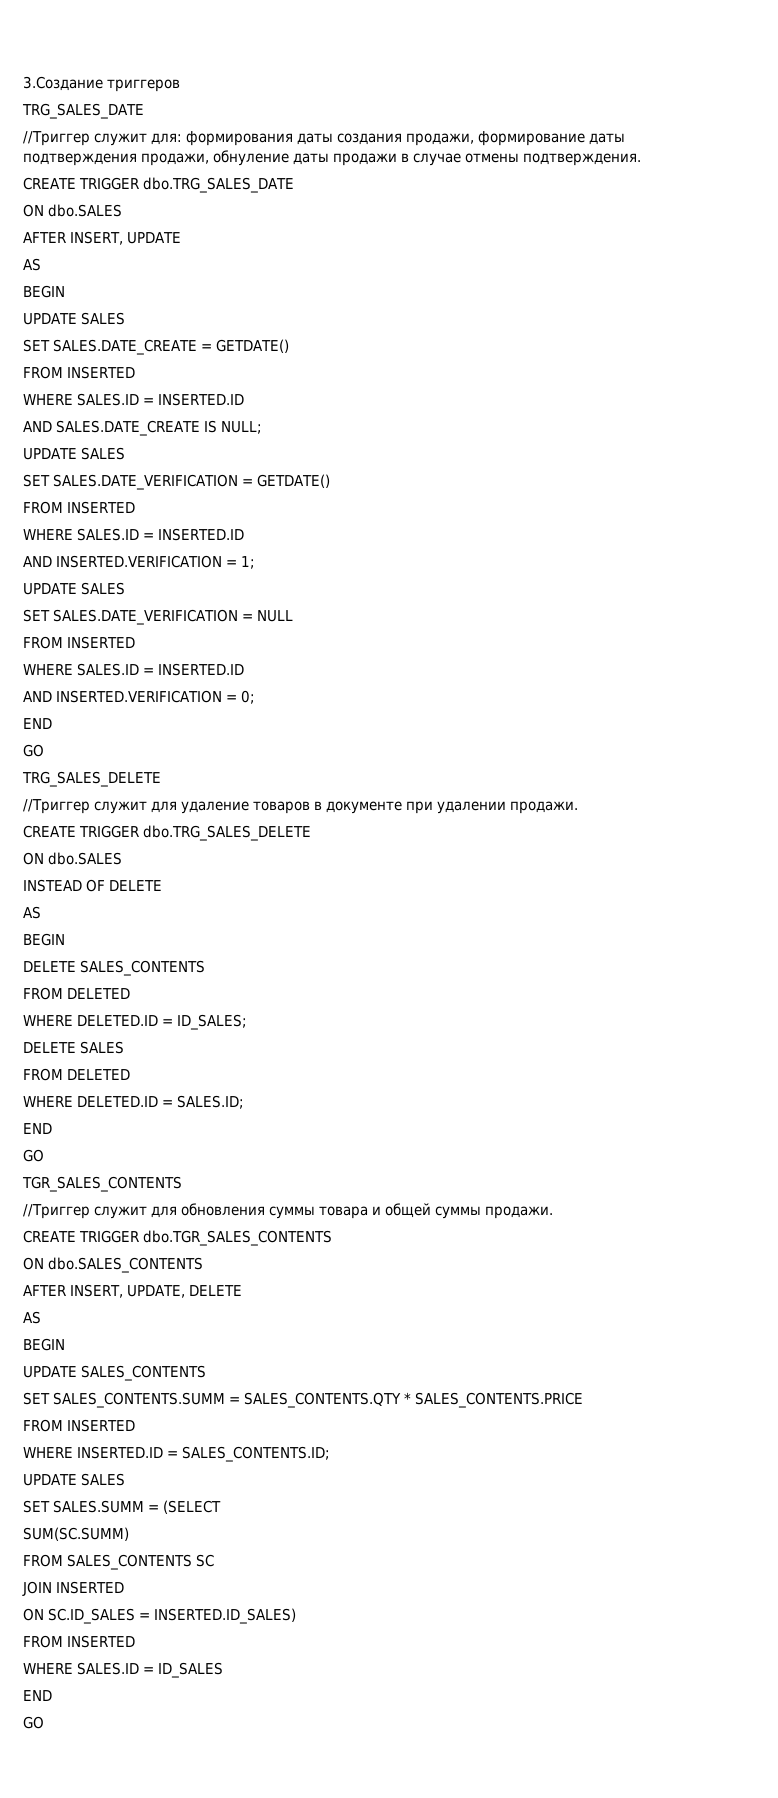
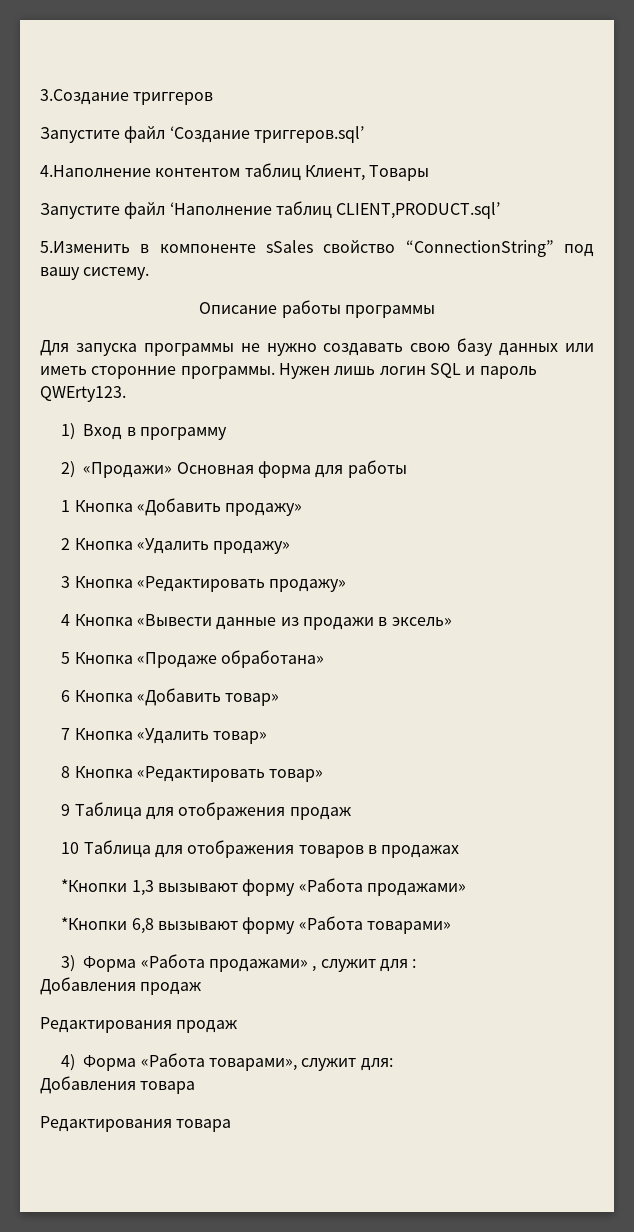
[22,103,144,119] [23,131,626,146] [23,150,642,166] [23,177,295,193] [23,204,123,217] [23,231,182,245] [23,258,41,271] [23,285,65,298] [23,312,126,325] [23,339,290,355] [23,366,136,379] [23,393,245,406] [23,420,263,436] [23,447,126,460] [23,474,331,490] [23,501,136,514] [23,528,245,541] [23,555,256,569] [23,582,126,595] [23,609,294,625] [23,636,136,649] [23,663,245,676] [23,690,256,704] [23,718,52,729] [23,744,44,757] [22,771,161,787] [23,799,579,814] [23,825,312,841] [23,852,123,865] [23,879,163,892] [23,906,41,919] [23,933,65,946] [23,960,206,976] [23,987,131,1000] [23,1014,248,1030] [23,1041,125,1054] [23,1068,131,1081] [23,1095,245,1109] [23,1123,52,1134] [23,1149,44,1162] [22,1176,182,1192] [23,1203,554,1219] [23,1230,333,1246] [23,1257,204,1273] [23,1284,243,1298] [23,1311,41,1324] [23,1338,65,1351] [23,1365,207,1381] [23,1392,584,1408] [23,1419,136,1432] [23,1446,331,1462] [23,1473,126,1486] [23,1500,222,1514] [23,1527,129,1541] [23,1554,215,1570] [22,1581,125,1596] [23,1608,297,1624] [23,1635,136,1648] [23,1662,224,1678] [23,1690,52,1701] [23,1716,44,1729] TRG_SALES_DATE // //Триггер служит для: формирования даты создания продажи, формирование даты подтверждения продажи, обнуление даты продажи в случае отмены подтверждения. // CREATE TRIGGER dbo.TRG_SALES_DATE // ON dbo.SALES // AFTER INSERT, UPDATE // AS // BEGIN // UPDATE SALES // SET SALES.DATE_CREATE = GETDATE() // FROM INSERTED // WHERE SALES.ID = INSERTED.ID // AND SALES.DATE_CREATE IS NULL; // UPDATE SALES // SET SALES.DATE_VERIFICATION = GETDATE() // FROM INSERTED // WHERE SALES.ID = INSERTED.ID // AND INSERTED.VERIFICATION = 1; // UPDATE SALES // SET SALES.DATE_VERIFICATION = NULL // FROM INSERTED // WHERE SALES.ID = INSERTED.ID // AND INSERTED.VERIFICATION = 0; // END // GO // TRG_SALES_DELETE // //Триггер служит для удаление товаров в документе при удалении продажи. // CREATE TRIGGER dbo.TRG_SALES_DELETE // ON dbo.SALES // INSTEAD OF DELETE // AS // BEGIN // DELETE SALES_CONTENTS // FROM DELETED // WHERE DELETED.ID = ID_SALES; // DELETE SALES // FROM DELETED // WHERE DELETED.ID = SALES.ID; // END // GO // TGR_SALES_CONTENTS // //Триггер служит для обновления суммы товара и общей суммы продажи. // CREATE TRIGGER dbo.TGR_SALES_CONTENTS // ON dbo.SALES_CONTENTS // AFTER INSERT, UPDATE, DELETE // AS // BEGIN // UPDATE SALES_CONTENTS // SET SALES_CONTENTS.SUMM = SALES_CONTENTS.QTY * SALES_CONTENTS.PRICE // FROM INSERTED // WHERE INSERTED.ID = SALES_CONTENTS.ID; // UPDATE SALES // SET SALES.SUMM = (SELECT // SUM(SC.SUMM) // FROM SALES_CONTENTS SC // JOIN INSERTED // ON SC.ID_SALES = INSERTED.ID_SALES) // FROM INSERTED // WHERE SALES.ID = ID_SALES // END // GO -> [40,126,364,143] [40,163,430,181] [40,201,501,219] [40,240,594,257] [40,267,150,280] [199,300,435,318] [40,338,595,356] [40,363,537,379] [40,386,126,402] [61,423,228,440] [61,460,407,478] [61,498,303,516] [61,538,291,554] [61,576,347,592] [61,614,452,630] [61,650,325,668] [61,688,280,706] [61,728,268,744] [61,766,324,782] [61,802,351,820] [61,840,460,858] [61,878,466,896] [61,916,451,934] [61,954,417,972] [40,977,202,995] [40,1017,238,1033] [61,1053,393,1071] [40,1076,196,1094] [40,1116,232,1132] Запустите файл ‘Создание триггеров.sql’ // 4.Наполнение контентом таблиц Клиент, Товары // Запустите файл ‘Наполнение таблиц CLIENT,PRODUCT.sql’ // 5.Изменить в компоненте sSales свойство “ConnectionString” под вашу систему. // Описание работы программы // Для запуска программы не нужно создавать свою базу данных или иметь сторонние программы. Нужен лишь логин SQL и пароль QWErty123. // 1) Вход в программу // 2) «Продажи» Основная форма для работы // 1 Кнопка «Добавить продажу» // 2 Кнопка «Удалить продажу» // 3 Кнопка «Редактировать продажу» // 4 Кнопка «Вывести данные из продажи в эксель» // 5 Кнопка «Продаже обработана» // 6 Кнопка «Добавить товар» // 7 Кнопка «Удалить товар» // 8 Кнопка «Редактировать товар» // 9 Таблица для отображения продаж // 10 Таблица для отображения товаров в продажах // *Кнопки 1,3 вызывают форму «Работа продажами» // *Кнопки 6,8 вызывают форму «Работа товарами» // 3) Форма «Работа продажами» , служит для : // Добавления продаж // Редактирования продаж // 4) Форма «Работа товарами», служит для: // Добавления товара // Редактирования товара

